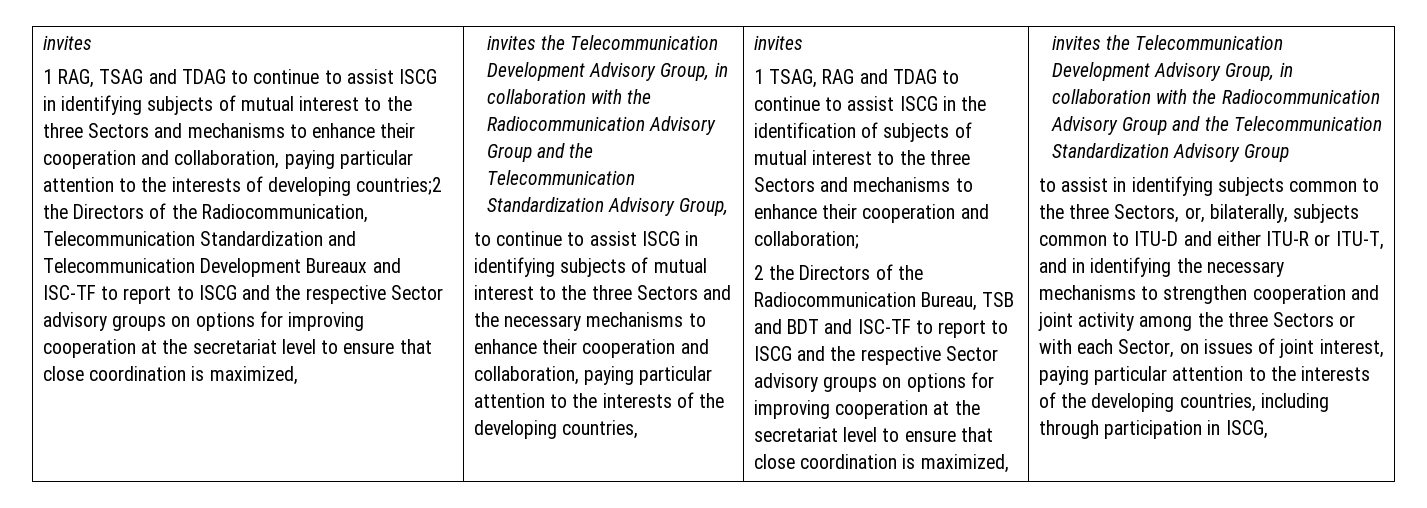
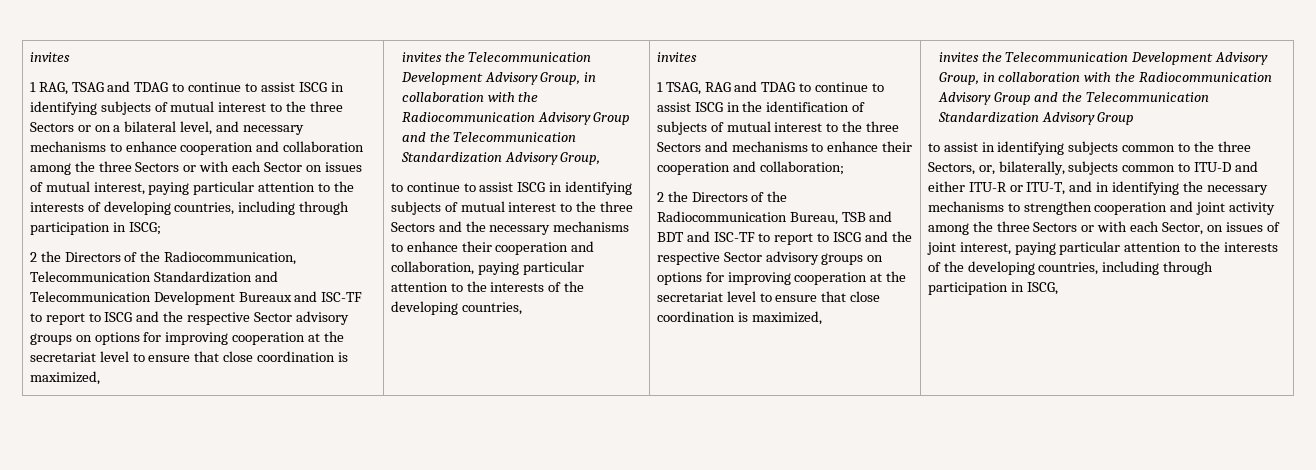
[154,123,416,138] [42,150,280,169] and mechanisms to enhance their cooperation and collaboration, -> [77,121,305,135] [29,141,365,155] [29,161,362,175] [29,181,145,195] or on a bilateral level, and necessary mechanisms to enhance cooperation and collaboration among the three Sectors or with each Sector on issues of mutual interest,
[356,177,443,195] countries;2 -> [174,201,350,215] [29,222,161,235] [29,252,37,262] countries, including through participation in ISCG; // 2

